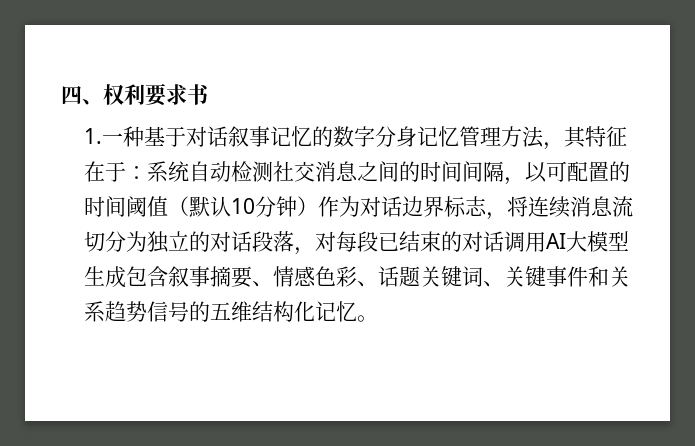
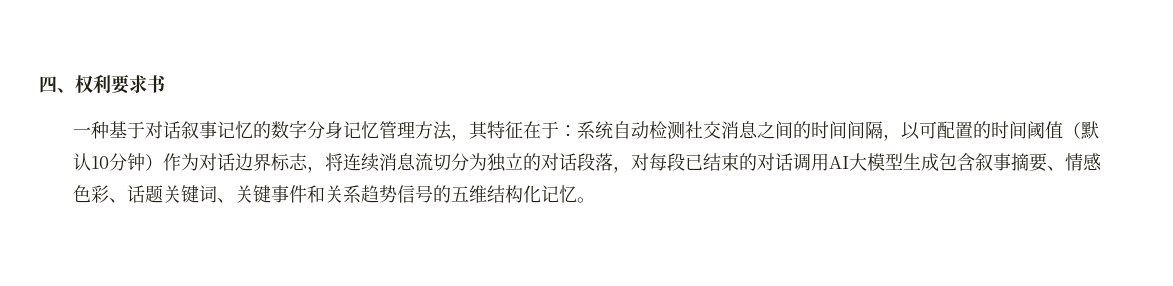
[84,128,103,144] 1. -> (166, 84) none

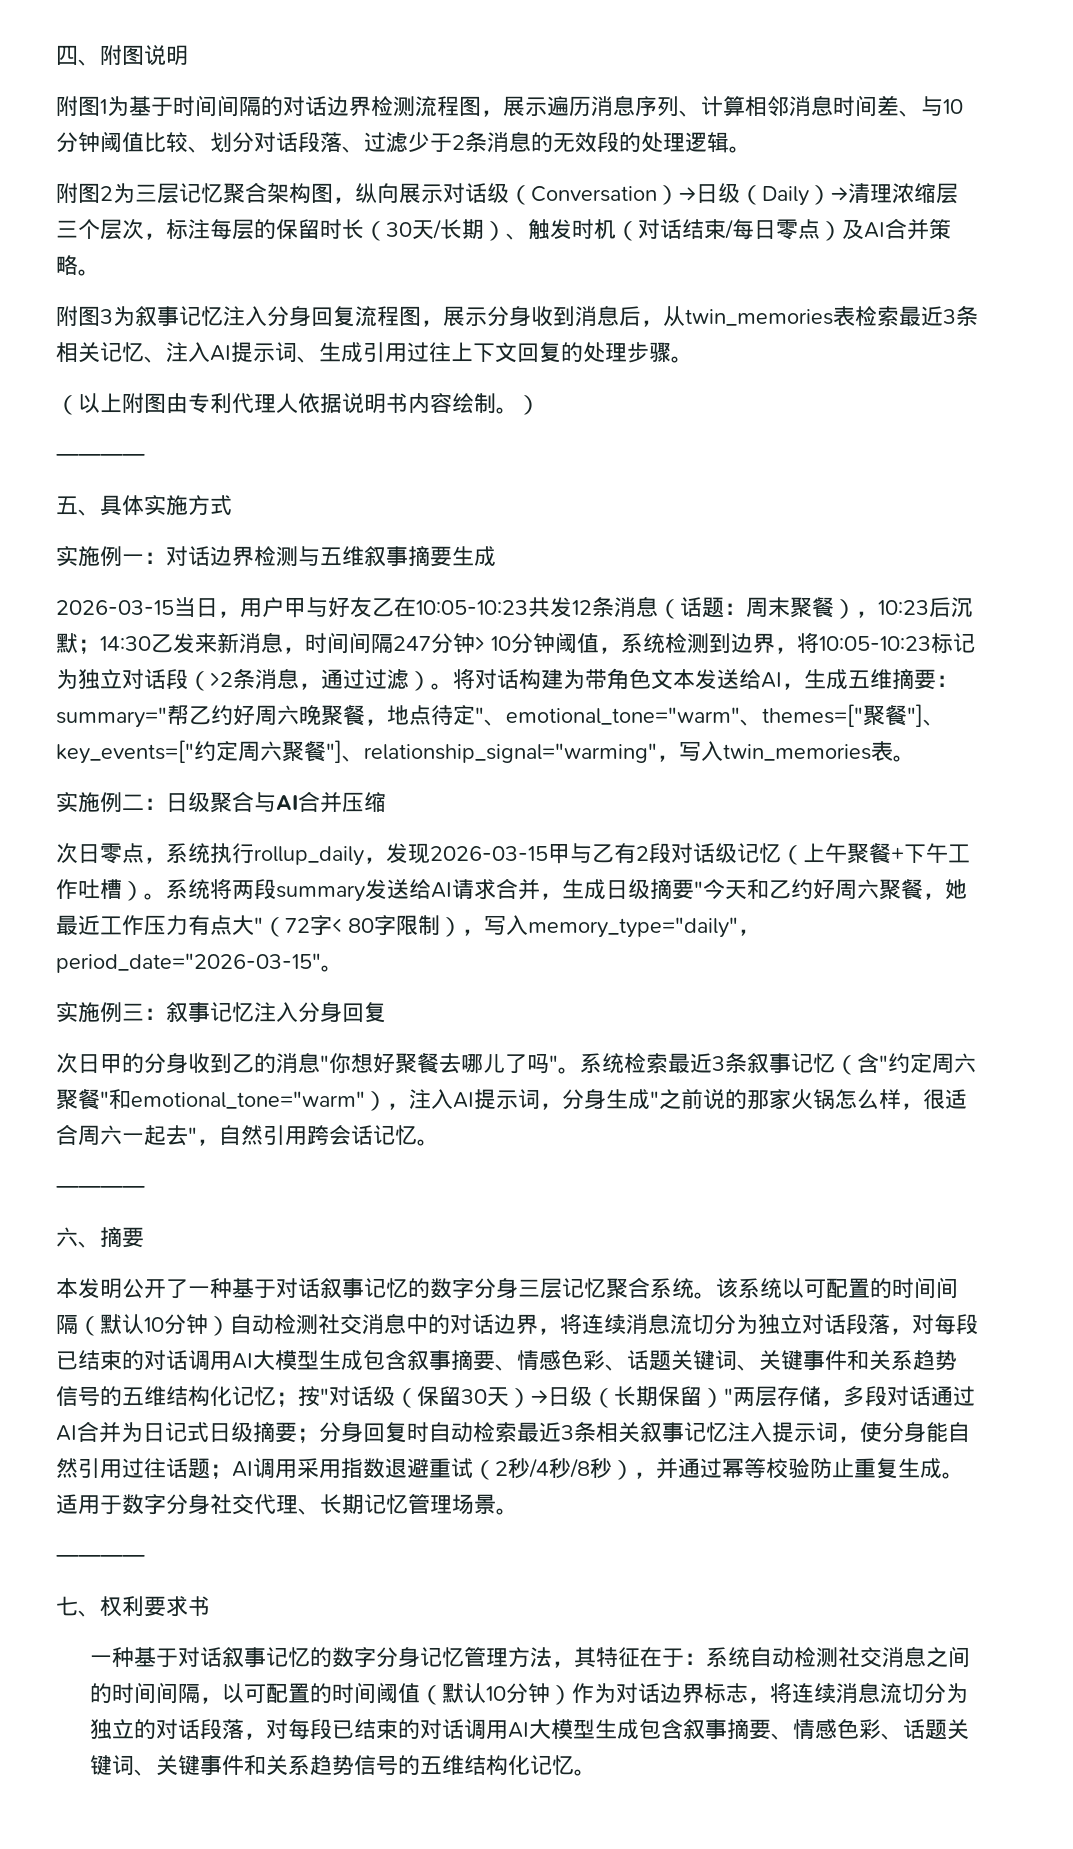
(75, 90) none -> [100,45,188,66] [56,95,963,117] [56,131,751,153] [56,182,958,206] [56,218,951,241] [56,255,100,276] [56,305,978,327] [56,342,693,363] [56,393,540,415] [56,454,145,462] [56,495,232,516] [56,546,496,567] [56,596,973,619] [56,632,975,654] [56,668,958,691] [56,704,945,728] [56,740,915,764] [56,791,386,813] [56,843,970,866] [56,878,967,902] [56,915,760,938] [56,953,343,973] [56,1002,386,1023] [56,1052,976,1075] [56,1088,967,1111] [56,1124,439,1146] [56,1186,145,1194] [56,1227,144,1248] [56,1277,958,1299] [56,1313,978,1336] [56,1350,957,1371] [56,1386,975,1408] [56,1421,970,1443] [56,1458,964,1480] [56,1494,518,1515] [56,1555,145,1563] [56,1596,100,1617] 附图说明 // 附图1为基于时间间隔的对话边界检测流程图，展示遍历消息序列、计算相邻消息时间差、与10分钟阈值比较、划分对话段落、过滤少于2条消息的无效段的处理逻辑。 // 附图2为三层记忆聚合架构图，纵向展示对话级（Conversation）→日级（Daily）→清理浓缩层三个层次，标注每层的保留时长（30天/长期）、触发时机（对话结束/每日零点）及AI合并策略。 // 附图3为叙事记忆注入分身回复流程图，展示分身收到消息后，从twin_memories表检索最近3条相关记忆、注入AI提示词、生成引用过往上下文回复的处理步骤。 // （以上附图由专利代理人依据说明书内容绘制。） // ―――― // 五、具体实施方式 // 实施例一：对话边界检测与五维叙事摘要生成 // 2026-03-15当日，用户甲与好友乙在10:05-10:23共发12条消息（话题：周末聚餐），10:23后沉默；14:30乙发来新消息，时间间隔247分钟> 10分钟阈值，系统检测到边界，将10:05-10:23标记为独立对话段（>2条消息，通过过滤）。将对话构建为带角色文本发送给AI，生成五维摘要：summary="帮乙约好周六晚聚餐，地点待定"、emotional_tone="warm"、themes=["聚餐"]、key_events=["约定周六聚餐"]、relationship_signal="warming"，写入twin_memories表。 // 实施例二：日级聚合与AI合并压缩 // 次日零点，系统执行rollup_daily，发现2026-03-15甲与乙有2段对话级记忆（上午聚餐+下午工作吐槽）。系统将两段summary发送给AI请求合并，生成日级摘要"今天和乙约好周六聚餐，她最近工作压力有点大"（72字< 80字限制），写入memory_type="daily"，period_date="2026-03-15"。 // 实施例三：叙事记忆注入分身回复 // 次日甲的分身收到乙的消息"你想好聚餐去哪儿了吗"。系统检索最近3条叙事记忆（含"约定周六聚餐"和emotional_tone="warm"），注入AI提示词，分身生成"之前说的那家火锅怎么样，很适合周六一起去"，自然引用跨会话记忆。 // ―――― // 六、摘要 // 本发明公开了一种基于对话叙事记忆的数字分身三层记忆聚合系统。该系统以可配置的时间间隔（默认10分钟）自动检测社交消息中的对话边界，将连续消息流切分为独立对话段落，对每段已结束的对话调用AI大模型生成包含叙事摘要、情感色彩、话题关键词、关键事件和关系趋势信号的五维结构化记忆；按"对话级（保留30天）→日级（长期保留）"两层存储，多段对话通过AI合并为日记式日级摘要；分身回复时自动检索最近3条相关叙事记忆注入提示词，使分身能自然引用过往话题；AI调用采用指数退避重试（2秒/4秒/8秒），并通过幂等校验防止重复生成。适用于数字分身社交代理、长期记忆管理场景。 // ―――― // 七、

